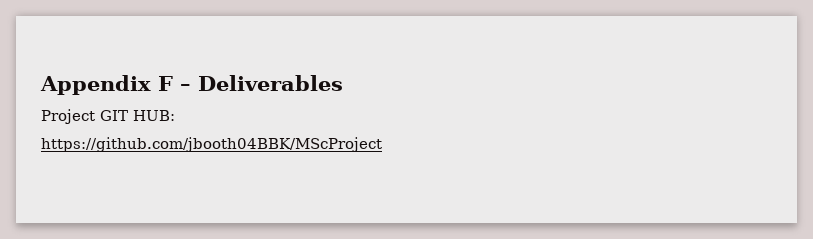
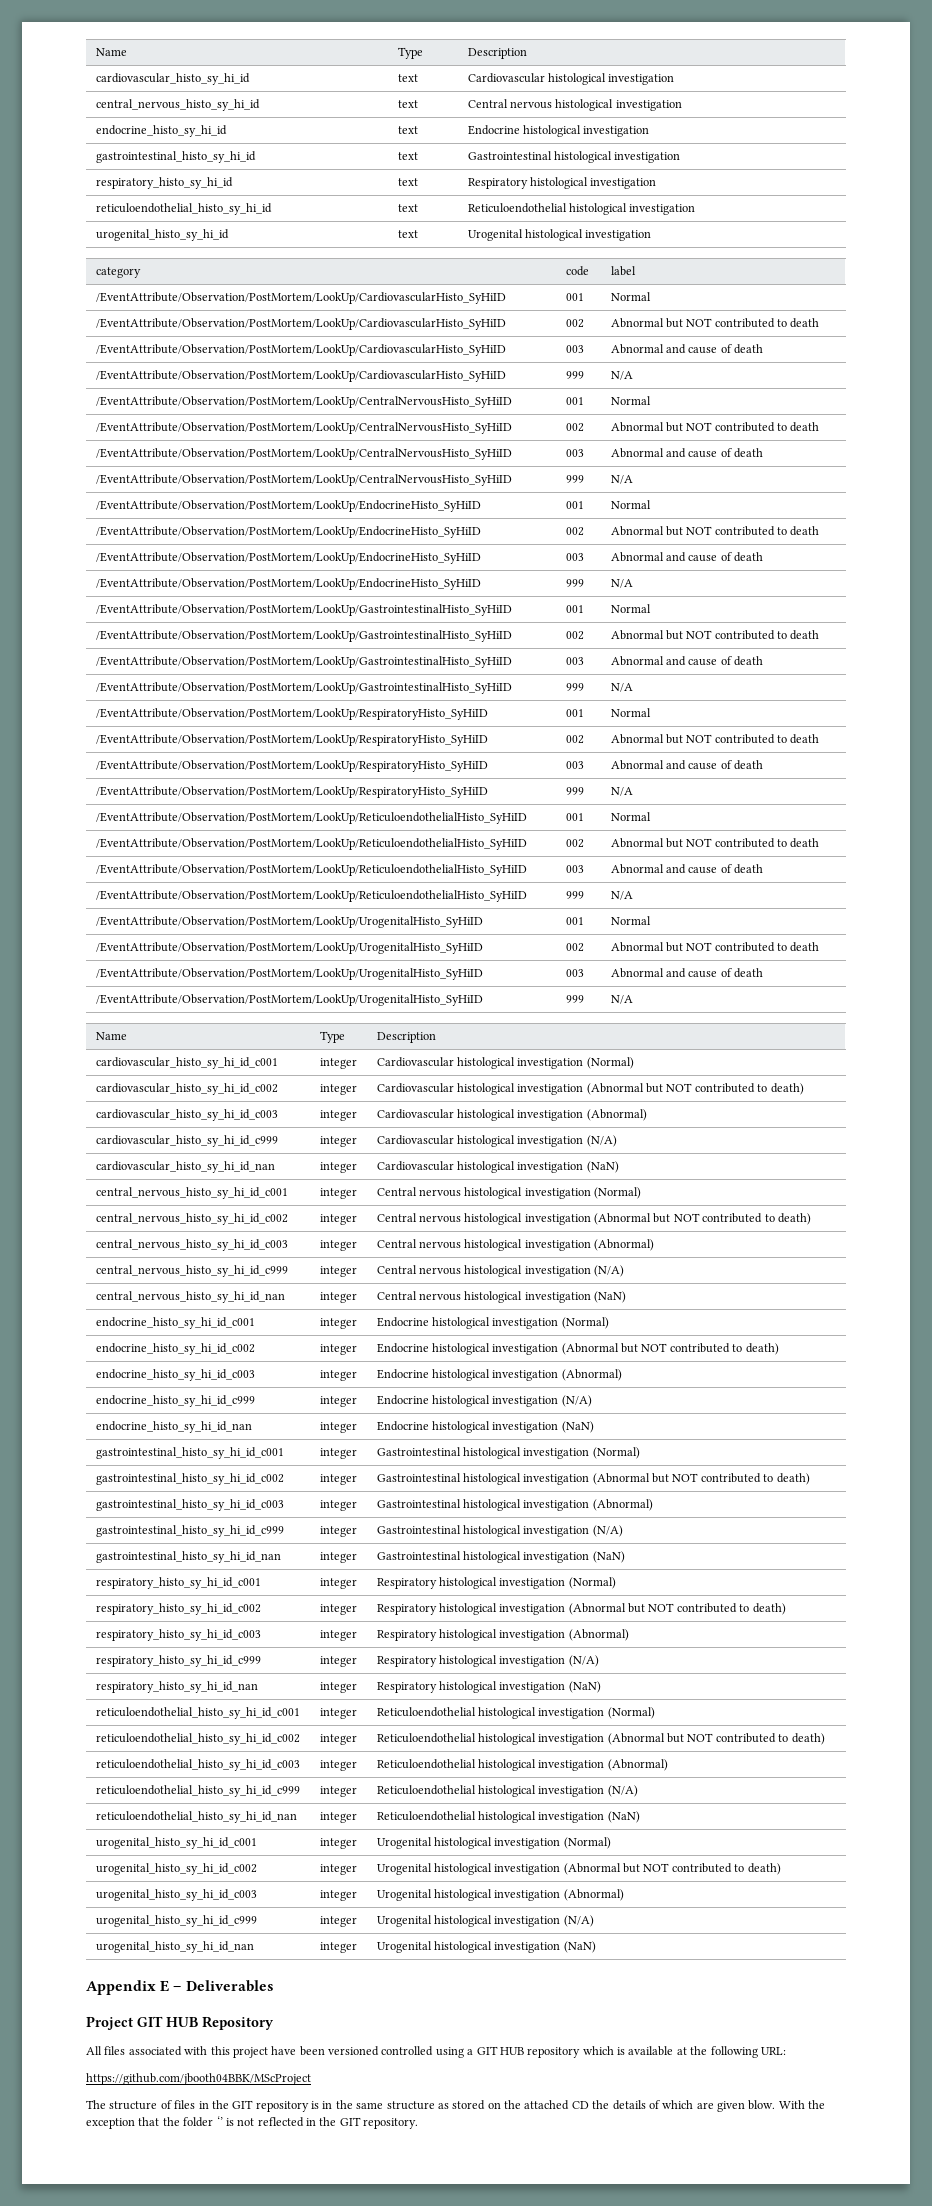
[40,75,343,95] [41,109,175,124] [41,137,382,152] Appendix F – Deliverables // Project GIT HUB: // https://github.com/jbooth04BBK/MScProject -> [95,48,127,56] [397,47,423,59] [467,48,527,59] [95,73,250,85] [397,74,418,82] [467,73,675,85] [95,99,260,111] [397,100,418,108] [467,99,682,111] [95,125,227,137] [397,126,418,134] [467,125,650,137] [95,151,256,163] [397,152,418,160] [467,151,681,163] [95,177,233,189] [397,178,418,186] [467,177,657,189] [95,203,272,215] [397,204,418,212] [467,203,696,215] [95,229,229,241] [397,230,418,238] [467,229,652,241] [95,267,141,278] [565,266,589,276] [610,266,636,276] [95,292,506,304] [565,293,584,301] [610,292,651,301] [95,318,506,330] [565,319,584,328] [610,318,820,328] [95,344,506,356] [565,345,584,353] [610,344,764,354] [95,370,506,382] [565,371,584,379] [610,371,633,380] [95,396,512,408] [565,397,584,405] [610,396,651,405] [95,422,512,434] [565,423,584,432] [610,422,820,432] [95,448,512,460] [565,449,584,457] [610,448,764,458] [95,474,512,486] [565,475,584,483] [610,475,633,484] [95,500,481,512] [565,501,584,509] [610,500,651,509] [95,526,481,538] [565,527,584,536] [610,526,820,536] [95,552,481,564] [565,553,584,561] [610,552,764,562] [95,578,481,590] [565,579,584,587] [610,579,633,588] [95,604,512,616] [565,605,584,613] [610,604,651,613] [95,630,512,642] [565,631,584,640] [610,630,820,640] [95,656,512,668] [565,657,584,665] [610,656,764,666] [95,682,512,694] [565,683,584,691] [610,683,633,692] [95,708,488,720] [565,709,584,717] [610,708,651,717] [95,734,488,746] [565,735,584,744] [610,734,820,744] [95,760,488,772] [565,761,584,769] [610,760,764,770] [95,786,488,798] [565,787,584,795] [610,787,633,796] [95,812,527,824] [565,813,584,821] [610,812,651,821] [95,838,527,850] [565,839,584,848] [610,838,820,848] [95,864,527,876] [565,865,584,873] [610,864,764,874] [95,890,527,902] [565,891,584,899] [610,891,633,900] [95,916,483,928] [565,917,584,925] [610,916,651,925] [95,942,483,954] [565,943,584,952] [610,942,820,952] [95,968,483,980] [565,969,584,977] [610,968,764,978] [95,994,483,1006] [565,995,584,1003] [610,995,633,1004] [95,1032,127,1040] [319,1031,345,1043] [376,1032,436,1043] [95,1057,278,1069] [319,1058,357,1069] [376,1057,634,1069] [95,1083,278,1095] [319,1084,357,1095] [376,1083,804,1095] [95,1109,278,1121] [319,1110,357,1121] [376,1109,647,1121] [95,1135,278,1147] [319,1136,357,1147] [376,1135,617,1147] [95,1161,275,1173] [319,1162,357,1173] [376,1161,619,1173] [95,1187,288,1199] [319,1188,357,1199] [376,1187,642,1199] [95,1213,288,1225] [319,1214,357,1225] [376,1213,811,1225] [95,1239,288,1251] [319,1240,357,1251] [376,1239,655,1251] [95,1265,288,1277] [319,1266,357,1277] [376,1265,625,1277] [95,1291,285,1303] [319,1292,357,1303] [376,1291,627,1303] [95,1317,255,1329] [319,1318,357,1329] [376,1317,609,1329] [95,1343,255,1355] [319,1344,357,1355] [376,1343,779,1355] [95,1369,255,1381] [319,1370,357,1381] [376,1369,622,1381] [95,1395,255,1407] [319,1396,357,1407] [376,1395,592,1407] [95,1421,252,1433] [319,1422,357,1433] [376,1421,594,1433] [95,1447,284,1459] [319,1448,357,1459] [376,1447,640,1459] [95,1473,284,1485] [319,1474,357,1485] [376,1473,810,1485] [95,1499,284,1511] [319,1500,357,1511] [376,1499,653,1511] [95,1525,284,1537] [319,1526,357,1537] [376,1525,623,1537] [95,1551,281,1563] [319,1552,357,1563] [376,1551,625,1563] [95,1577,261,1589] [319,1578,357,1589] [376,1577,616,1589] [95,1603,261,1615] [319,1604,357,1615] [376,1603,786,1615] [95,1629,261,1641] [319,1630,357,1641] [376,1629,629,1641] [95,1655,261,1667] [319,1656,357,1667] [376,1655,599,1667] [95,1681,258,1693] [319,1682,357,1693] [376,1681,601,1693] [95,1707,300,1719] [319,1708,357,1719] [376,1707,655,1719] [95,1733,300,1745] [319,1734,357,1745] [376,1733,825,1745] [95,1759,300,1771] [319,1760,357,1771] [376,1759,668,1771] [95,1785,300,1797] [319,1786,357,1797] [376,1785,638,1797] [95,1811,297,1823] [319,1812,357,1823] [376,1811,640,1823] [95,1837,257,1849] [319,1838,357,1849] [376,1837,611,1849] [95,1863,257,1875] [319,1864,357,1875] [376,1863,781,1875] [95,1889,257,1901] [319,1890,357,1901] [376,1889,624,1901] [95,1915,257,1927] [319,1916,357,1927] [376,1915,594,1927] [95,1941,254,1953] [319,1942,357,1953] [376,1941,596,1953] [86,1980,274,1995] [86,2016,274,2030] [86,2046,786,2058] [86,2073,311,2085] [86,2100,826,2112] [86,2116,419,2129] Name | Type | Description // cardiovascular_histo_sy_hi_id | text | Cardiovascular histological investigation // central_nervous_histo_sy_hi_id | text | Central nervous histological investigation // endocrine_histo_sy_hi_id | text | Endocrine histological investigation // gastrointestinal_histo_sy_hi_id | text | Gastrointestinal histological investigation // respiratory_histo_sy_hi_id | text | Respiratory histological investigation // reticuloendothelial_histo_sy_hi_id | text | Reticuloendothelial histological investigation // urogenital_histo_sy_hi_id | text | Urogenital histological investigation // category | code | label // /EventAttribute/Observation/PostMortem/LookUp/CardiovascularHisto_SyHiID | 001 | Normal // /EventAttribute/Observation/PostMortem/LookUp/CardiovascularHisto_SyHiID | 002 | Abnormal but NOT contributed to death // /EventAttribute/Observation/PostMortem/LookUp/CardiovascularHisto_SyHiID | 003 | Abnormal and cause of death // /EventAttribute/Observation/PostMortem/LookUp/CardiovascularHisto_SyHiID | 999 | N/A // /EventAttribute/Observation/PostMortem/LookUp/CentralNervousHisto_SyHiID | 001 | Normal // /EventAttribute/Observation/PostMortem/LookUp/CentralNervousHisto_SyHiID | 002 | Abnormal but NOT contributed to death // /EventAttribute/Observation/PostMortem/LookUp/CentralNervousHisto_SyHiID | 003 | Abnormal and cause of death // /EventAttribute/Observation/PostMortem/LookUp/CentralNervousHisto_SyHiID | 999 | N/A // /EventAttribute/Observation/PostMortem/LookUp/EndocrineHisto_SyHiID | 001 | Normal // /EventAttribute/Observation/PostMortem/LookUp/EndocrineHisto_SyHiID | 002 | Abnormal but NOT contributed to death // /EventAttribute/Observation/PostMortem/LookUp/EndocrineHisto_SyHiID | 003 | Abnormal and cause of death // /EventAttribute/Observation/PostMortem/LookUp/EndocrineHisto_SyHiID | 999 | N/A // /EventAttribute/Observation/PostMortem/LookUp/GastrointestinalHisto_SyHiID | 001 | Normal // /EventAttribute/Observation/PostMortem/LookUp/GastrointestinalHisto_SyHiID | 002 | Abnormal but NOT contributed to death // /EventAttribute/Observation/PostMortem/LookUp/GastrointestinalHisto_SyHiID | 003 | Abnormal and cause of death // /EventAttribute/Observation/PostMortem/LookUp/GastrointestinalHisto_SyHiID | 999 | N/A // /EventAttribute/Observation/PostMortem/LookUp/RespiratoryHisto_SyHiID | 001 | Normal // /EventAttribute/Observation/PostMortem/LookUp/RespiratoryHisto_SyHiID | 002 | Abnormal but NOT contributed to death // /EventAttribute/Observation/PostMortem/LookUp/RespiratoryHisto_SyHiID | 003 | Abnormal and cause of death // /EventAttribute/Observation/PostMortem/LookUp/RespiratoryHisto_SyHiID | 999 | N/A // /EventAttribute/Observation/PostMortem/LookUp/ReticuloendothelialHisto_SyHiID | 001 | Normal // /EventAttribute/Observation/PostMortem/LookUp/ReticuloendothelialHisto_SyHiID | 002 | Abnormal but NOT contributed to death // /EventAttribute/Observation/PostMortem/LookUp/ReticuloendothelialHisto_SyHiID | 003 | Abnormal and cause of death // /EventAttribute/Observation/PostMortem/LookUp/ReticuloendothelialHisto_SyHiID | 999 | N/A // /EventAttribute/Observation/PostMortem/LookUp/UrogenitalHisto_SyHiID | 001 | Normal // /EventAttribute/Observation/PostMortem/LookUp/UrogenitalHisto_SyHiID | 002 | Abnormal but NOT contributed to death // /EventAttribute/Observation/PostMortem/LookUp/UrogenitalHisto_SyHiID | 003 | Abnormal and cause of death // /EventAttribute/Observation/PostMortem/LookUp/UrogenitalHisto_SyHiID | 999 | N/A // Name | Type | Description // cardiovascular_histo_sy_hi_id_c001 | integer | Cardiovascular histological investigation (Normal) // cardiovascular_histo_sy_hi_id_c002 | integer | Cardiovascular histological investigation (Abnormal but NOT contributed to death) // cardiovascular_histo_sy_hi_id_c003 | integer | Cardiovascular histological investigation (Abnormal) // cardiovascular_histo_sy_hi_id_c999 | integer | Cardiovascular histological investigation (N/A) // cardiovascular_histo_sy_hi_id_nan | integer | Cardiovascular histological investigation (NaN) // central_nervous_histo_sy_hi_id_c001 | integer | Central nervous histological investigation (Normal) // central_nervous_histo_sy_hi_id_c002 | integer | Central nervous histological investigation (Abnormal but NOT contributed to death) // central_nervous_histo_sy_hi_id_c003 | integer | Central nervous histological investigation (Abnormal) // central_nervous_histo_sy_hi_id_c999 | integer | Central nervous histological investigation (N/A) // central_nervous_histo_sy_hi_id_nan | integer | Central nervous histological investigation (NaN) // endocrine_histo_sy_hi_id_c001 | integer | Endocrine histological investigation (Normal) // endocrine_histo_sy_hi_id_c002 | integer | Endocrine histological investigation (Abnormal but NOT contributed to death) // endocrine_histo_sy_hi_id_c003 | integer | Endocrine histological investigation (Abnormal) // endocrine_histo_sy_hi_id_c999 | integer | Endocrine histological investigation (N/A) // endocrine_histo_sy_hi_id_nan | integer | Endocrine histological investigation (NaN) // gastrointestinal_histo_sy_hi_id_c001 | integer | Gastrointestinal histological investigation (Normal) // gastrointestinal_histo_sy_hi_id_c002 | integer | Gastrointestinal histological investigation (Abnormal but NOT contributed to death) // gastrointestinal_histo_sy_hi_id_c003 | integer | Gastrointestinal histological investigation (Abnormal) // gastrointestinal_histo_sy_hi_id_c999 | integer | Gastrointestinal histological investigation (N/A) // gastrointestinal_histo_sy_hi_id_nan | integer | Gastrointestinal histological investigation (NaN) // respiratory_histo_sy_hi_id_c001 | integer | Respiratory histological investigation (Normal) // respiratory_histo_sy_hi_id_c002 | integer | Respiratory histological investigation (Abnormal but NOT contributed to death) // respiratory_histo_sy_hi_id_c003 | integer | Respiratory histological investigation (Abnormal) // respiratory_histo_sy_hi_id_c999 | integer | Respiratory histological investigation (N/A) // respiratory_histo_sy_hi_id_nan | integer | Respiratory histological investigation (NaN) // reticuloendothelial_histo_sy_hi_id_c001 | integer | Reticuloendothelial histological investigation (Normal) // reticuloendothelial_histo_sy_hi_id_c002 | integer | Reticuloendothelial histological investigation (Abnormal but NOT contributed to death) // reticuloendothelial_histo_sy_hi_id_c003 | integer | Reticuloendothelial histological investigation (Abnormal) // reticuloendothelial_histo_sy_hi_id_c999 | integer | Reticuloendothelial histological investigation (N/A) // reticuloendothelial_histo_sy_hi_id_nan | integer | Reticuloendothelial histological investigation (NaN) // urogenital_histo_sy_hi_id_c001 | integer | Urogenital histological investigation (Normal) // urogenital_histo_sy_hi_id_c002 | integer | Urogenital histological investigation (Abnormal but NOT contributed to death) // urogenital_histo_sy_hi_id_c003 | integer | Urogenital histological investigation (Abnormal) // urogenital_histo_sy_hi_id_c999 | integer | Urogenital histological investigation (N/A) // urogenital_histo_sy_hi_id_nan | integer | Urogenital histological investigation (NaN) // Appendix E – Deliverables // Project GIT HUB Repository // All files associated with this project have been versioned controlled using a GIT HUB repository which is available at the following URL: // https://github.com/jbooth04BBK/MScProject // The structure of files in the GIT repository is in the same structure as stored on the attached CD the details of which are given blow. With the exception that the folder ‘’ is not reflected in the GIT repository.

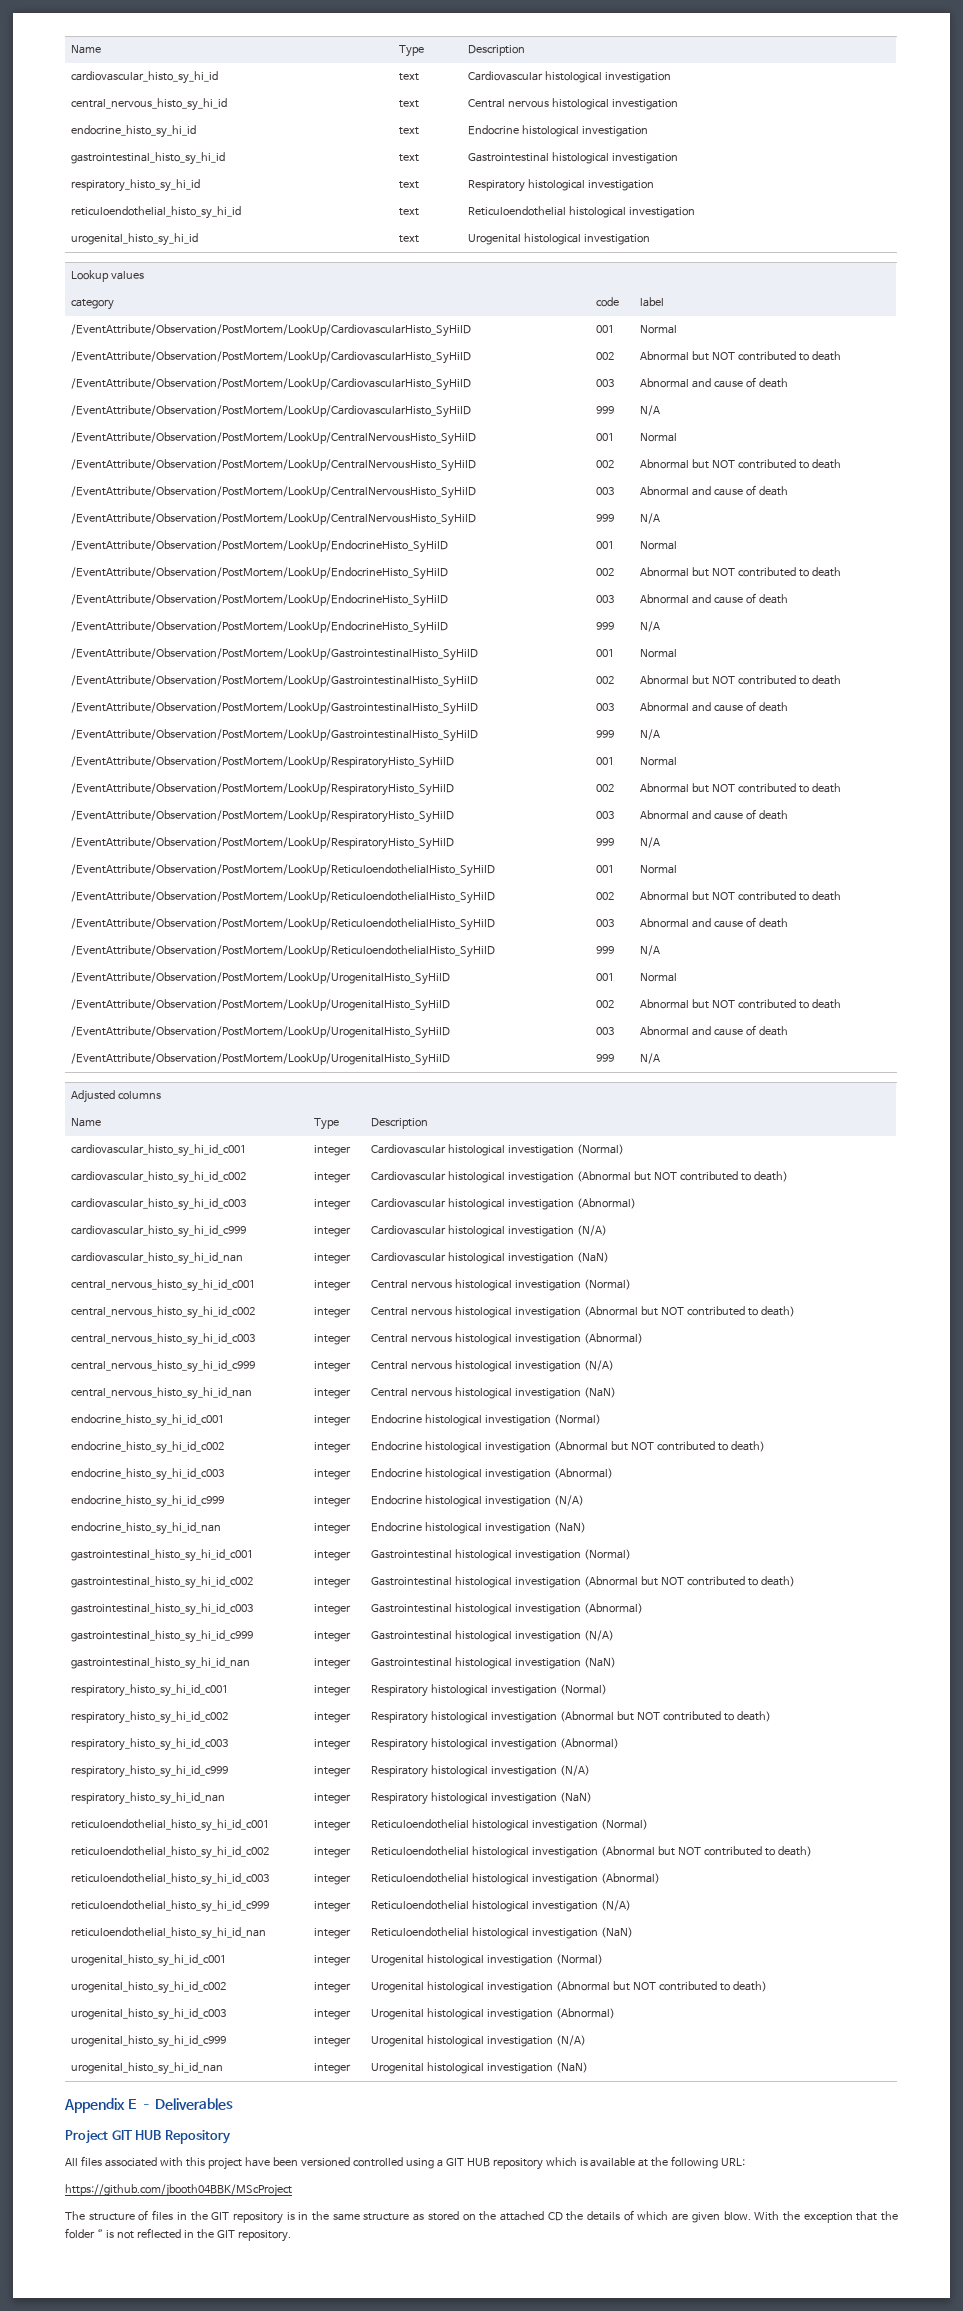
(652, 235) none -> [71,270,145,282] // Lookup values
(633, 999) none -> [71,1090,162,1103] // Adjusted columns

